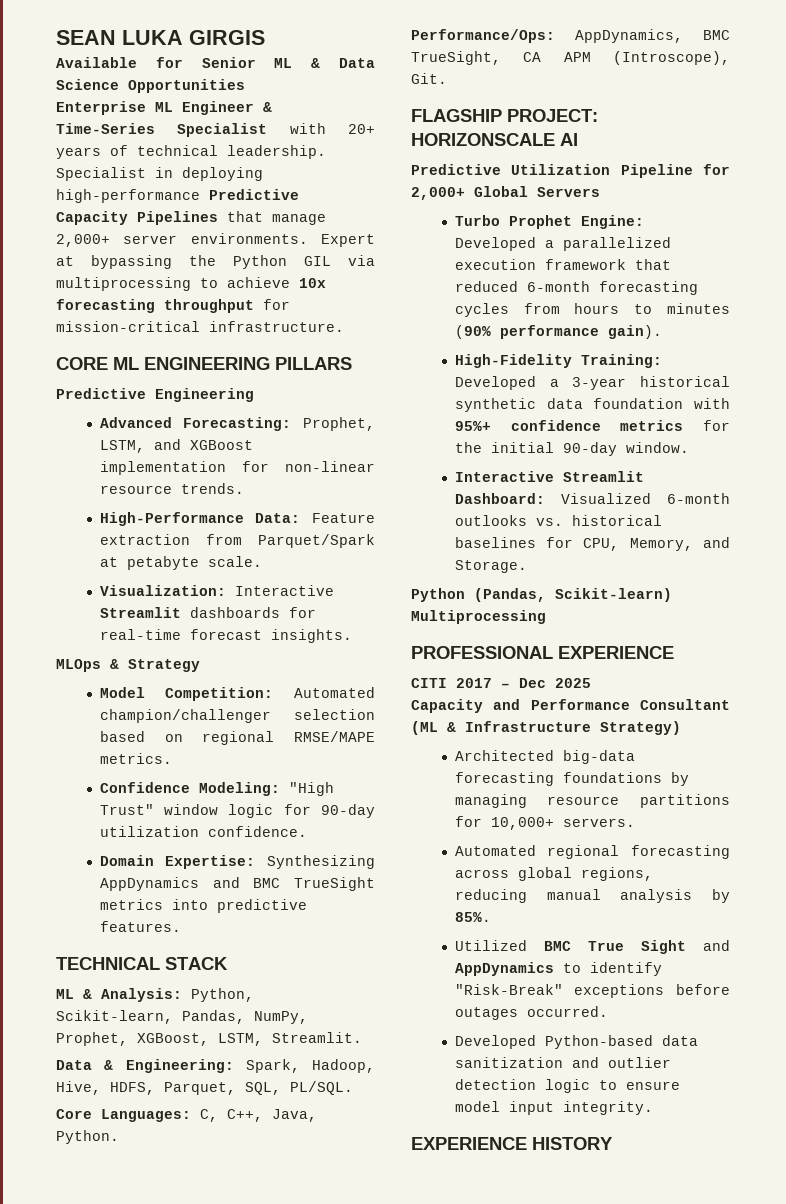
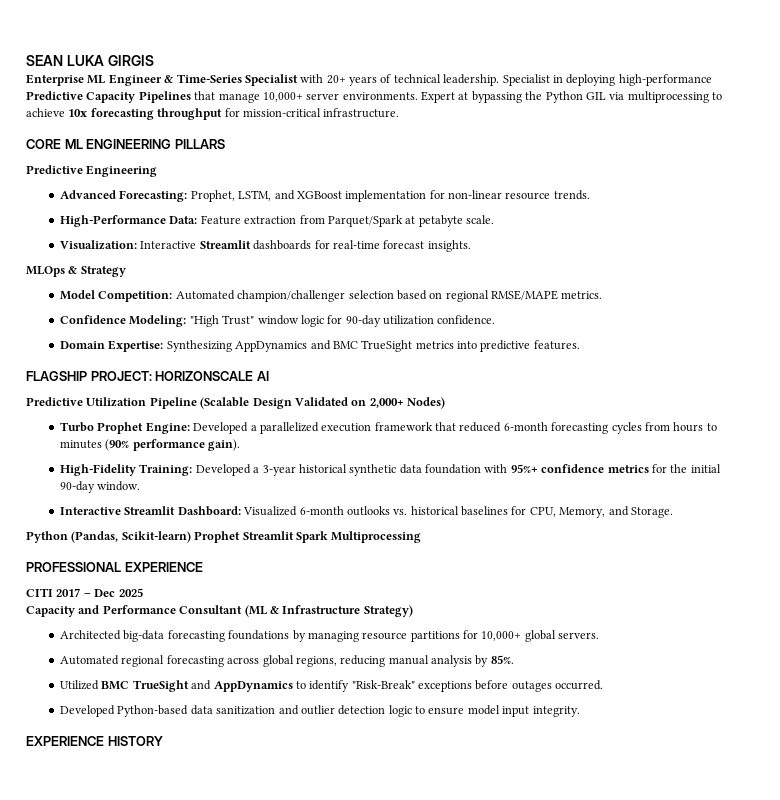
[56,57,376,68] [56,79,245,93] // Available for Senior ML & Data Science Opportunities -> (154, 60) none
[56,234,110,247] 2,000+ -> [262,92,303,102] 10,000+
[56,957,228,970] [56,988,254,1002] [56,1010,308,1024] [56,1032,362,1046] [56,1059,375,1073] [56,1081,353,1095] [56,1109,317,1122] [56,1130,119,1144] [411,29,730,43] [411,51,730,65] [411,73,447,84] // TECHNICAL STACK // ML & Analysis: Python, Scikit-learn, Pandas, NumPy, Prophet, XGBoost, LSTM, Streamlit. // Data & Engineering: Spark, Hadoop, Hive, HDFS, Parquet, SQL, PL/SQL. // Core Languages: C, C++, Java, Python. // Performance/Ops: AppDynamics, BMC TrueSight, CA APM (Introscope), Git. -> (580, 345) none
[703,164,730,175] [411,186,600,200] for 2,000+ Global Servers -> [200,397,445,409] (Scalable Design Validated on 2,000+ Nodes)
(672, 595) none -> [194,531,328,543] Prophet Streamlit Spark
(554, 823) none -> [524,630,556,642] global
[587,940,686,954] True Sight -> [132,680,189,692] TrueSight

